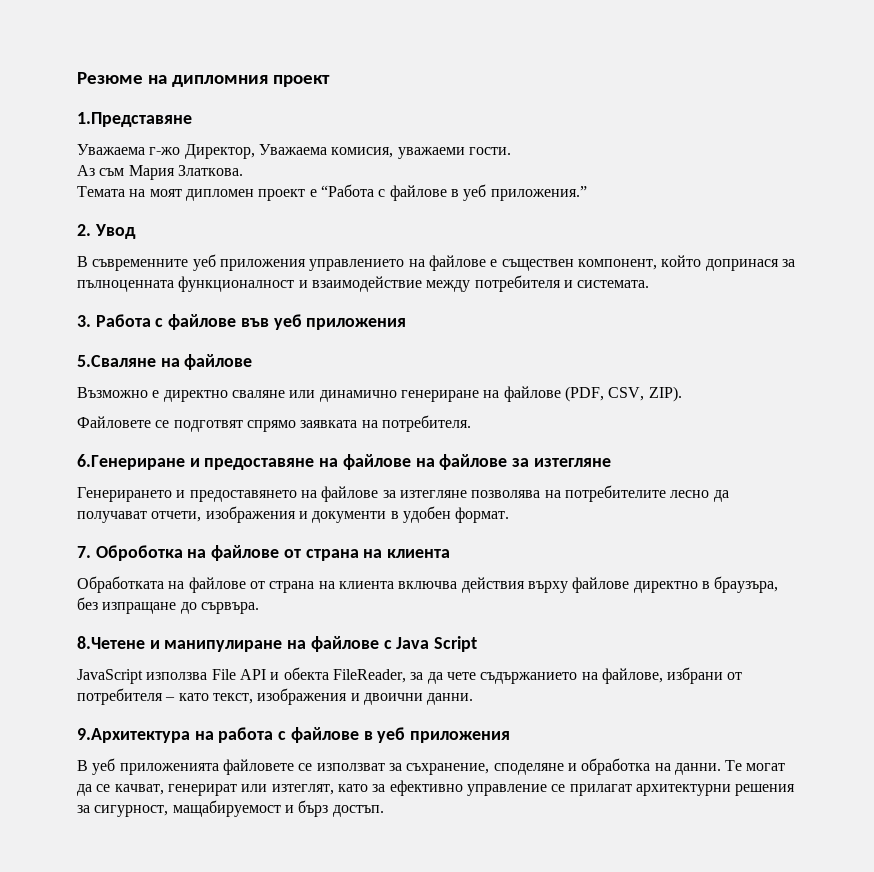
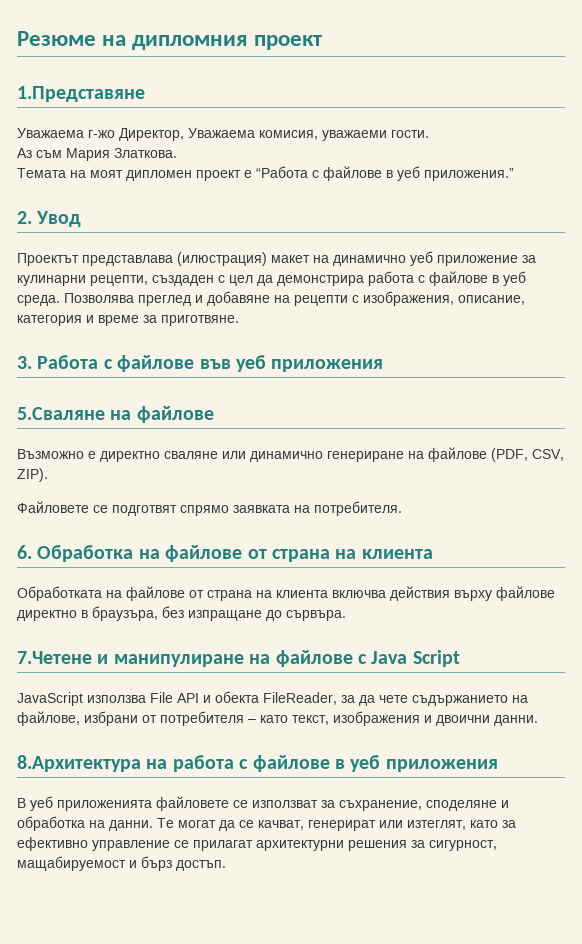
[77,254,795,271] [77,275,650,292] В съвременните уеб приложения управлението на файлове е съществен компонент, който допринася за пълноценната функционалност и взаимодействие между потребителя и системата. -> [17,251,536,266] [17,271,526,286] [17,291,525,306] [17,315,239,326] Проектът представлава (илюстрация) макет на динамично уеб приложение за кулинарни рецепти, създаден с цел да демонстрира работа с файлове в уеб среда. Позволява преглед и добавяне на рецепти с изображения, описание, категория и време за приготвяне.
[77,454,611,470] [77,485,729,502] [77,506,510,523] [77,545,183,561] 6.Генериране и предоставяне на файлове на файлове за изтегляне // Генерирането и предоставянето на файлове за изтегляне позволява на потребителите лесно да получават отчети, изображения и документи в удобен формат. // 7. Оброботка -> [17,545,134,562] 6. Обработка
[77,636,145,649] 8.Четене -> [17,651,92,664] 7.Четене
[77,728,190,743] 9.Архитектура -> [17,755,141,772] 8.Архитектура

